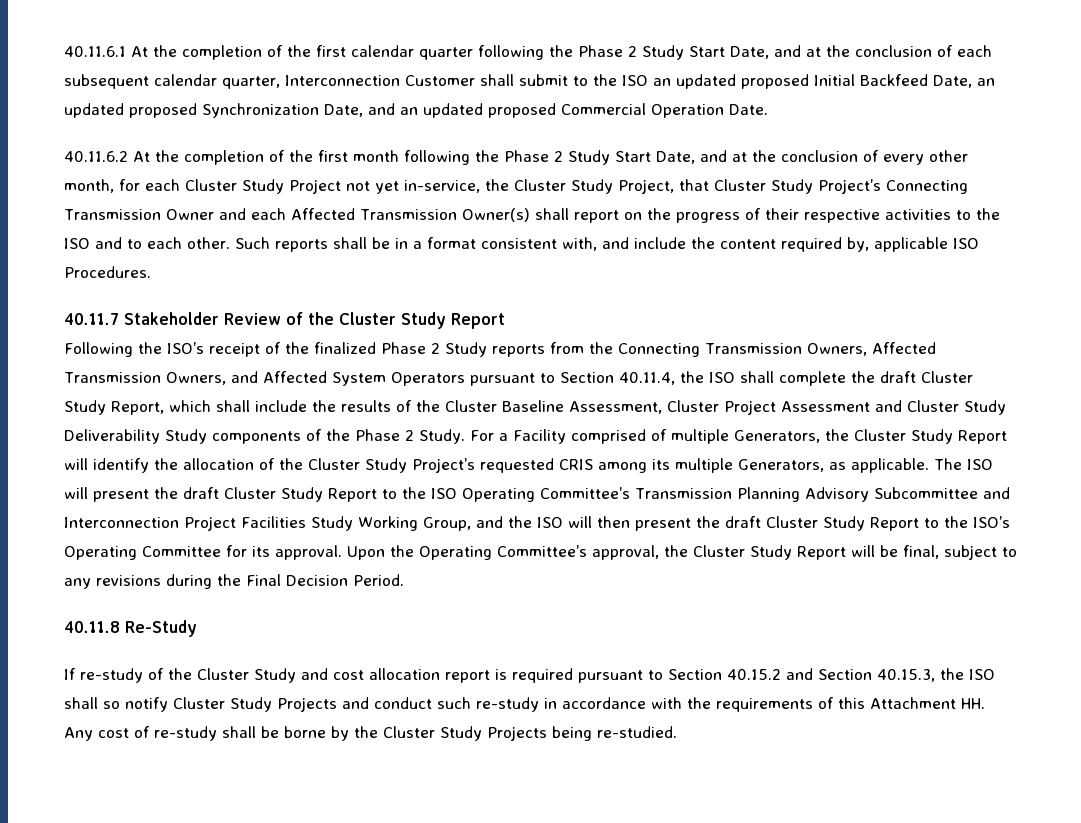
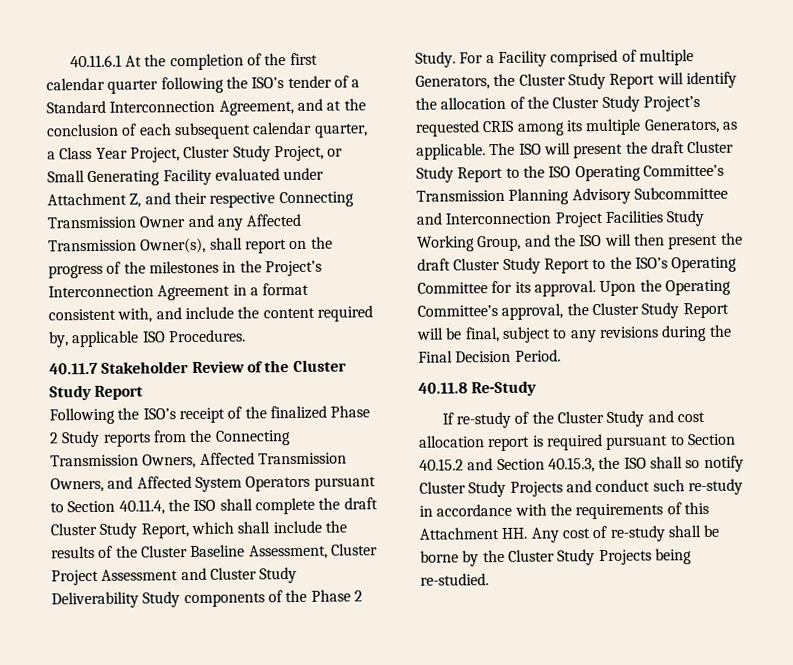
[578,45,769,60] Phase 2 Study Start Date, -> [251,75,361,89] [46,99,294,116] ISO’s tender of a Standard Interconnection Agreement,
[285,74,995,89] [64,103,768,118] [64,150,968,165] [64,179,881,194] Interconnection Customer shall submit to the ISO an updated proposed Initial Backfeed Date, an updated proposed Synchronization Date, and an updated proposed Commercial Operation Date. // 40.11.6.2 At the completion of the first month following the Phase 2 Study Start Date, and at the conclusion of every other month, for each Cluster Study Project not yet in-service, the Cluster Study Project, that Cluster Study Project’s -> [47,145,344,163] [47,167,325,187] [47,191,276,208] a Class Year Project, Cluster Study Project, or Small Generating Facility evaluated under Attachment Z, and their respective
[250,208,530,222] each Affected Transmission Owner(s) -> [216,213,302,231] [48,237,207,254] any Affected Transmission Owner(s),
[764,208,1000,223] [64,237,390,252] their respective activities to the ISO and to each other. Such reports shall be -> [123,260,322,277] [48,284,231,301] the milestones in the Project’s Interconnection Agreement

